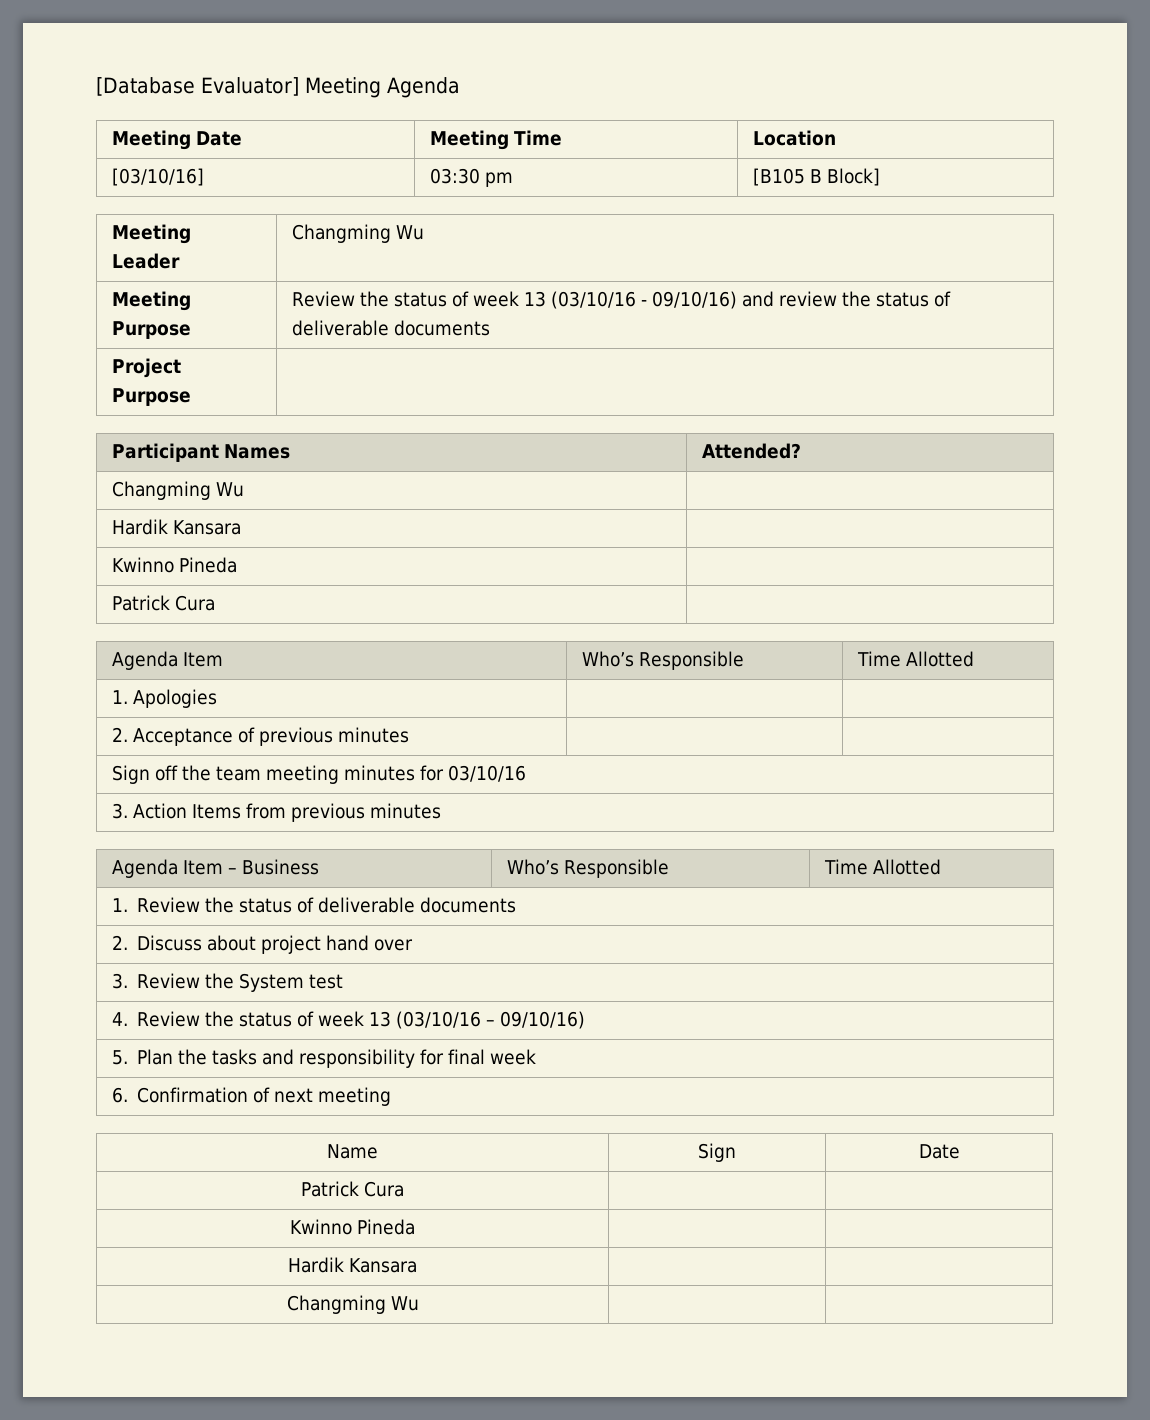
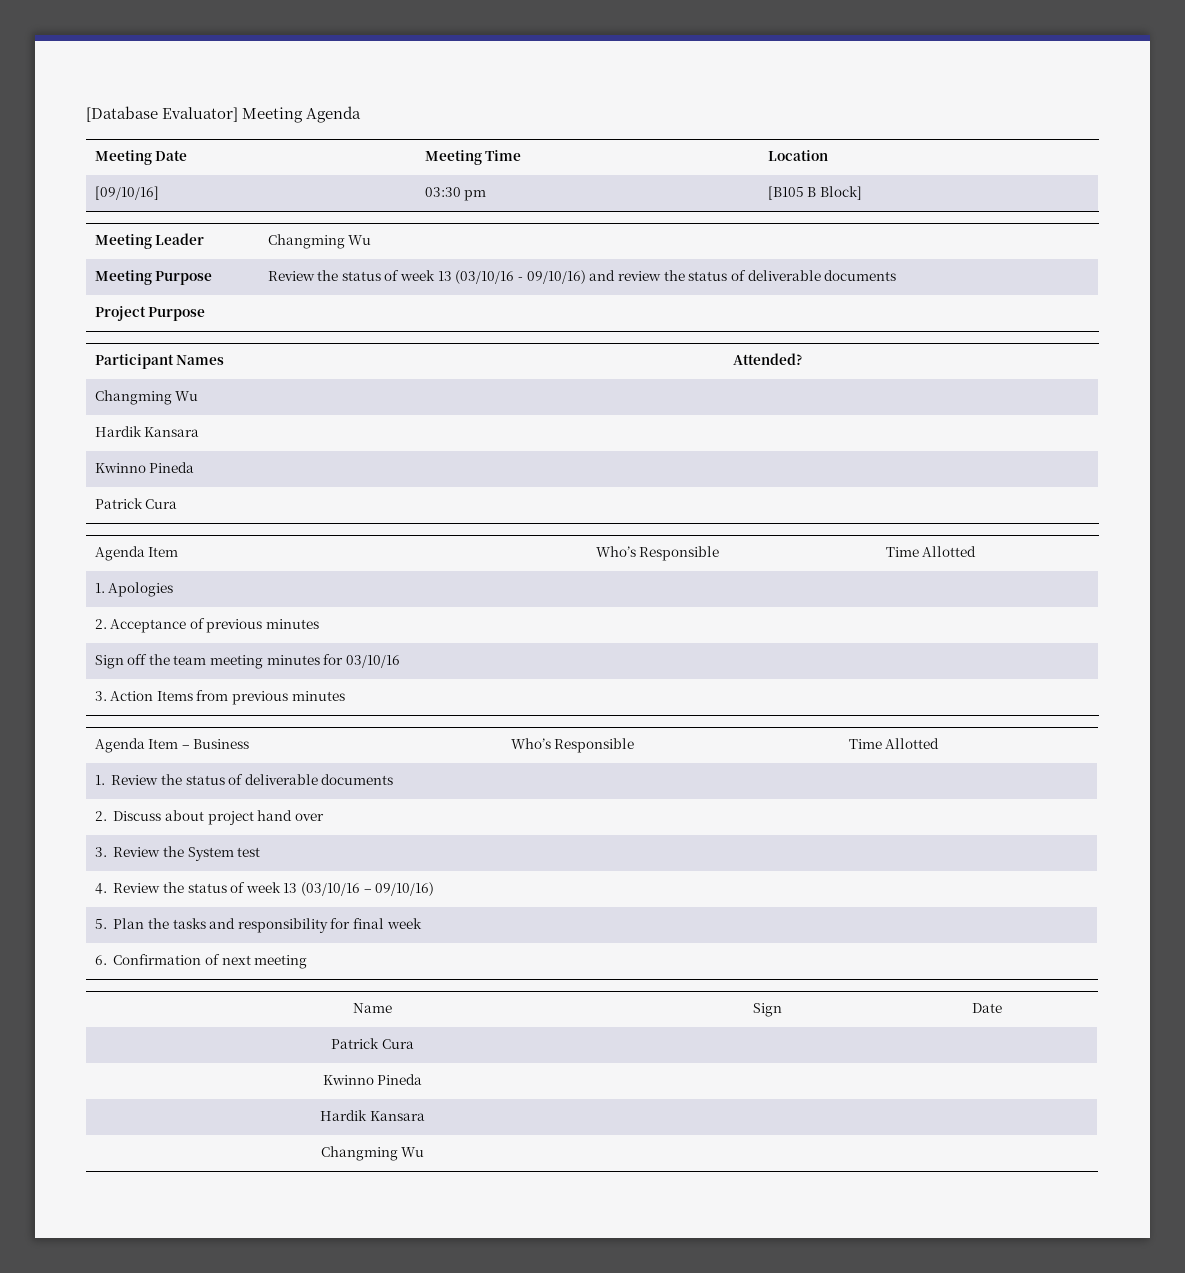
[111,168,204,186] [03/10/16] -> [94,186,159,200] [09/10/16]

